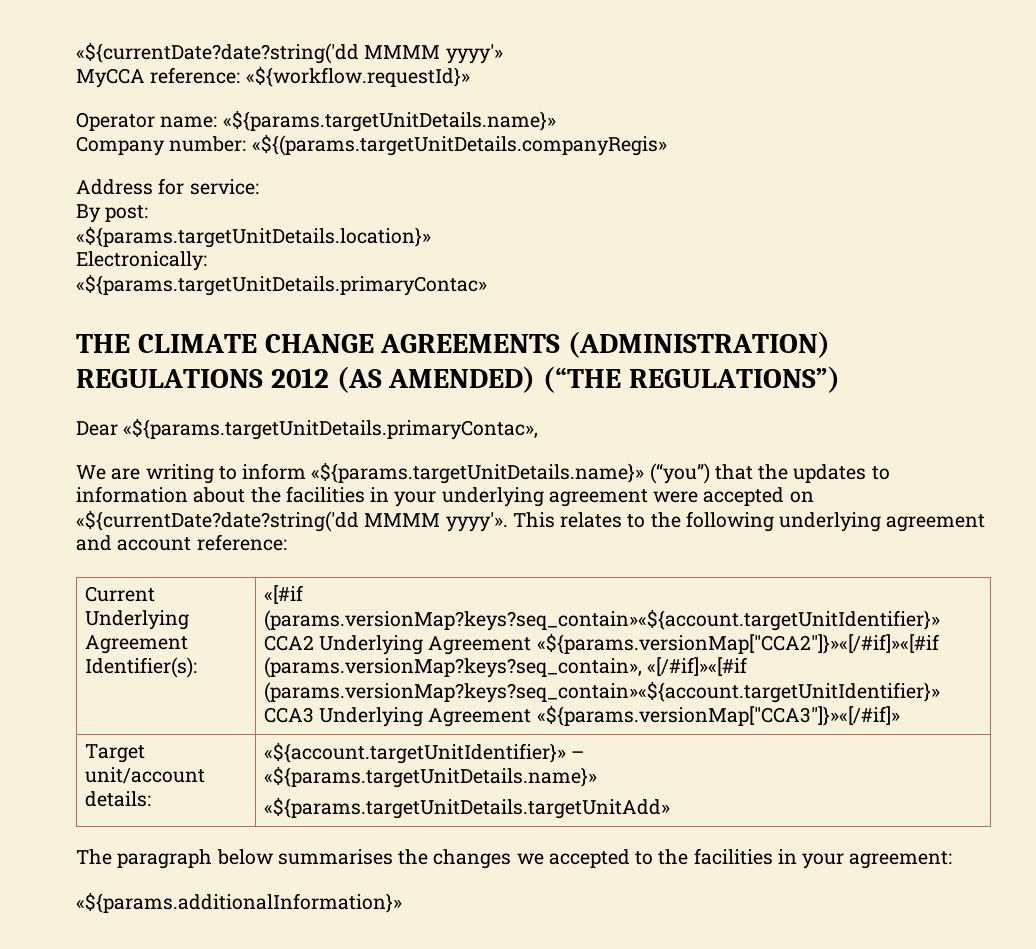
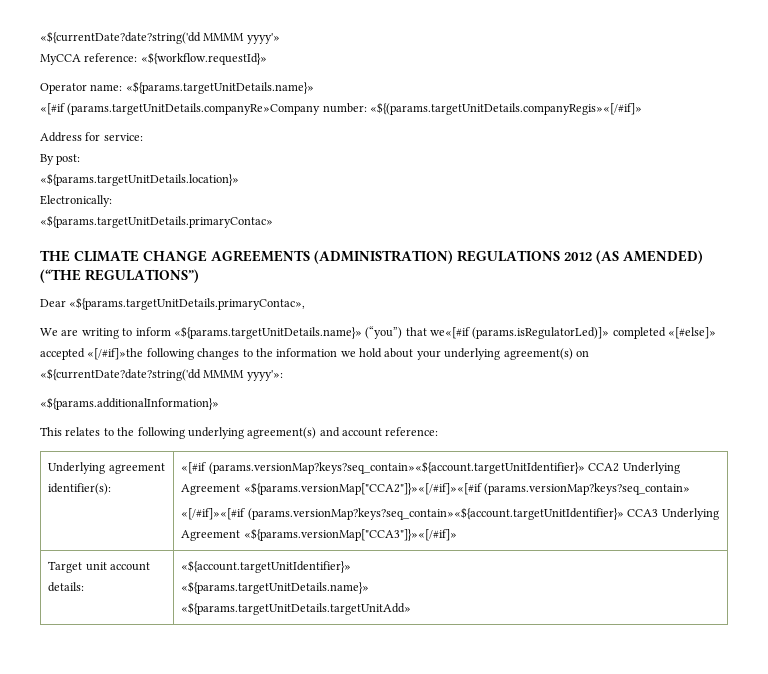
[76,134,667,156] Company number: «${(params.targetUnitDetails.companyRegis» -> [40,102,643,115] «[#if (params.targetUnitDetails.companyRe»Company number: «${(params.targetUnitDetails.companyRegis»«[/#if]»
[758,464,890,483] [76,486,785,507] the updates to information about the facilities in your underlying agreement were accepted -> [430,327,717,339] [40,348,573,360] we«[#if (params.isRegulatorLed)]» completed «[#else]» accepted «[/#if]»the following changes to the information we hold about your underlying agreement(s)
[445,512,508,532] yyyy'». -> [246,370,283,381] [40,397,219,410] yyyy'»: // «${params.additionalInformation}» //
[886,514,986,532] agreement -> [247,427,317,439] agreement(s)
[84,586,155,602] [84,610,189,630] [84,635,188,654] [84,657,197,678] Current Underlying Agreement Identifier(s): -> [48,462,165,474] [48,483,112,495] Underlying agreement identifier(s):
[263,657,642,678] (params.versionMap?keys?seq_contain», -> [484,483,691,495] (params.versionMap?keys?seq_contain» //
[84,767,205,784] unit/account -> [85,562,151,571] unit account
[571,751,585,759] – -> (352, 566) none
[76,848,953,869] [76,892,402,913] // The paragraph below summarises the changes we accepted to the facilities in your agreement: // «${params.additionalInformation}» -> (412, 608) none

